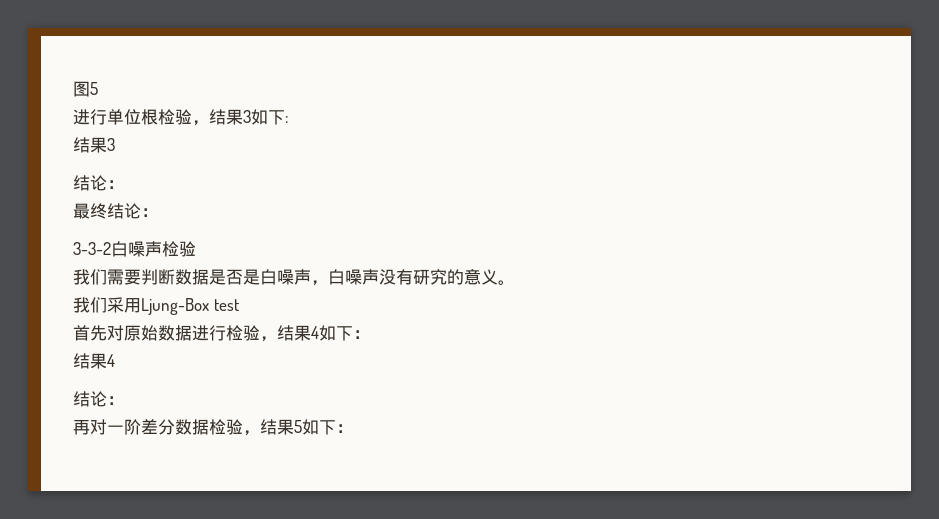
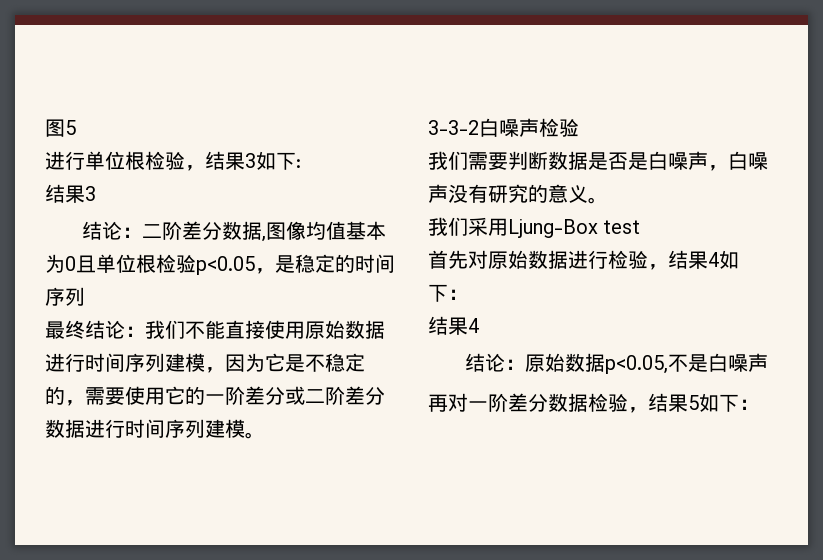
[73,203,158,219] // 最终结论： -> [141,221,386,242] [45,254,395,275] [45,287,85,306] [45,320,385,339] [45,353,365,373] [45,386,385,406] [45,419,265,439] 二阶差分数据,图像均值基本为0且单位根检验p<0.05，是稳定的时间序列 // 最终结论：我们不能直接使用原始数据进行时间序列建模，因为它是不稳定的，需要使用它的一阶差分或二阶差分数据进行时间序列建模。
(124, 400) none -> [524,353,768,374] 原始数据p<0.05,不是白噪声

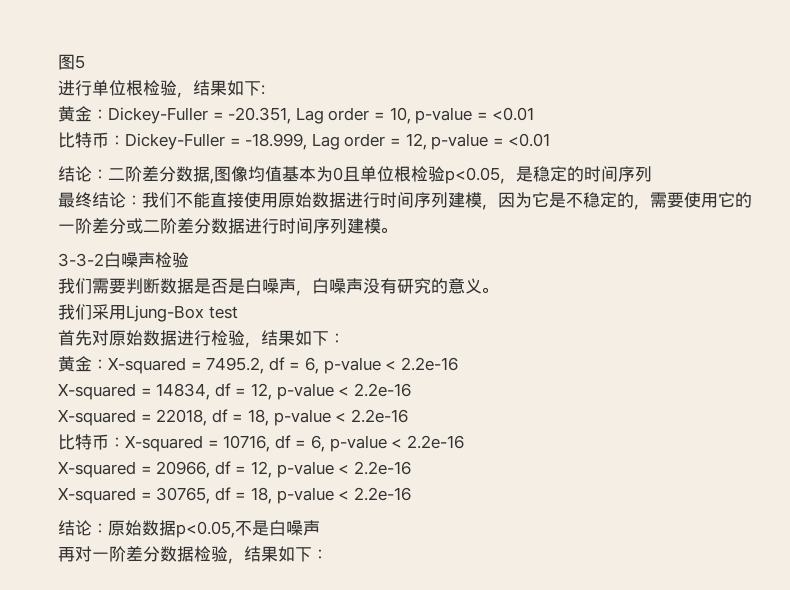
[245,151,301,170] [45,184,96,203] 3如下: // 结果3 -> [227,80,265,96] [58,106,535,124] [58,132,551,150] 如下: // 黄金：Dickey-Fuller = -20.351, Lag order = 10, p-value = <0.01 // 比特币：Dickey-Fuller = -18.999, Lag order = 12, p-value = <0.01
[708,250,739,269] [428,284,468,302] [428,316,479,335] 4如下： // 结果4 -> [295,330,345,346] [58,356,458,374] [58,383,411,400] [58,409,408,426] [58,434,464,452] [58,461,411,478] [58,487,411,504] 如下： // 黄金：X-squared = 7495.2, df = 6, p-value < 2.2e-16 // X-squared = 14834, df = 12, p-value < 2.2e-16 // X-squared = 22018, df = 18, p-value < 2.2e-16 // 比特币：X-squared = 10716, df = 6, p-value < 2.2e-16 // X-squared = 20966, df = 12, p-value < 2.2e-16 // X-squared = 30765, df = 18, p-value < 2.2e-16
[688,395,699,410] 5 -> (278, 554) none

